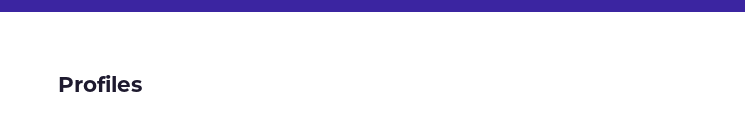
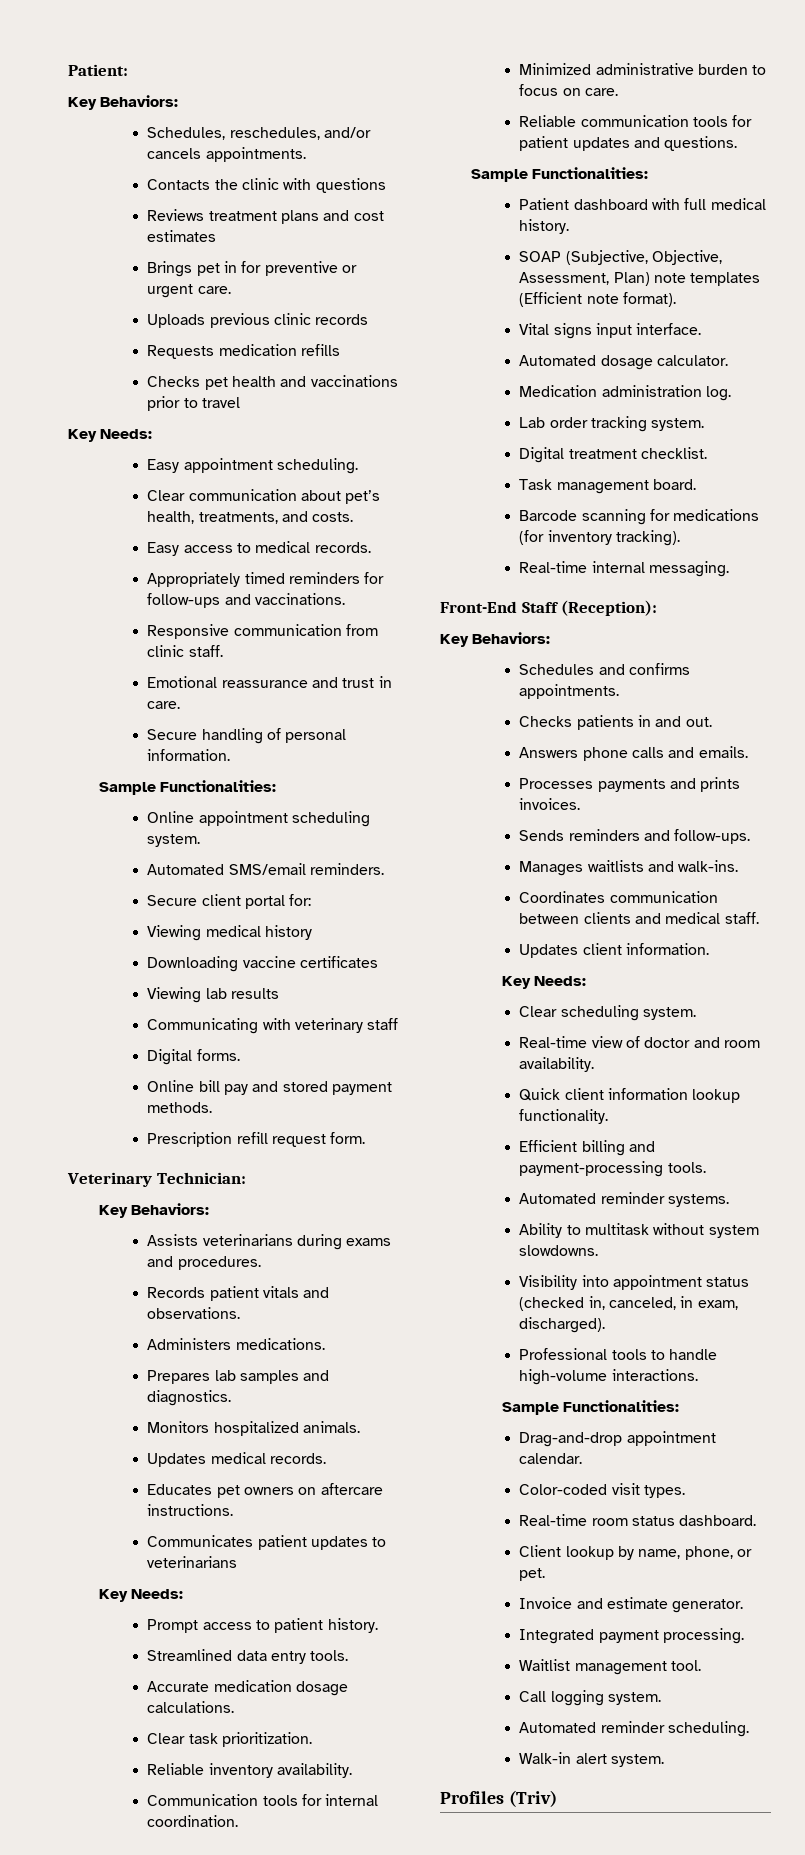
[58,75,142,92] Profiles -> [68,64,128,76] [68,95,179,110] [147,127,372,140] [147,147,306,162] [147,178,386,193] [147,209,384,224] [147,230,217,242] [147,261,358,277] [147,284,231,298] [147,313,369,328] [147,344,341,359] [147,375,398,390] [147,396,241,411] [68,429,153,442] [147,458,359,474] [147,489,381,504] [147,511,354,524] [147,541,371,556] [147,572,385,587] [147,593,346,608] [147,624,379,639] [147,645,223,657] [147,676,392,688] [147,701,181,709] [147,728,347,744] [147,749,231,761] [98,780,277,795] [147,811,371,827] [147,834,201,847] [147,863,385,875] [147,894,312,909] [147,925,313,941] [147,956,379,972] [147,987,280,1003] [147,1018,399,1034] [147,1049,240,1065] [147,1080,393,1095] [147,1102,213,1113] [147,1132,366,1147] [67,1172,246,1187] [98,1203,210,1218] [147,1234,392,1250] [147,1256,261,1270] [147,1286,330,1301] [147,1307,241,1319] [147,1338,325,1350] [147,1370,330,1384] [147,1390,232,1406] [147,1421,361,1436] [147,1452,327,1467] [147,1483,383,1498] [147,1504,234,1516] [147,1535,387,1550] [147,1556,238,1568] [98,1589,184,1602] [147,1618,378,1633] [147,1649,349,1664] [147,1680,349,1696] [147,1701,235,1713] [147,1732,313,1747] [147,1763,353,1778] [147,1794,379,1806] [147,1815,239,1827] [519,63,767,75] [519,84,619,96] [519,115,753,127] [519,136,738,151] [470,167,649,182] [519,198,766,210] [519,219,570,234] [519,250,723,265] [519,272,761,286] [519,292,677,307] [519,323,702,339] [519,355,729,370] [519,385,732,401] [519,416,705,432] [519,447,708,463] [519,479,697,494] [519,509,760,525] [519,530,681,546] [519,561,730,577] [440,600,658,616] [440,632,551,647] [519,663,691,675] [519,684,620,699] [519,715,712,730] [519,746,748,761] [519,777,741,792] [519,798,581,810] [519,829,751,844] [519,860,739,876] [519,891,718,903] [519,912,759,924] [519,943,710,958] [501,976,587,989] [519,1005,697,1021] [519,1036,761,1048] [519,1057,595,1072] [519,1088,741,1103] [519,1109,609,1124] [519,1140,656,1156] [519,1161,706,1177] [519,1192,730,1207] [519,1223,759,1238] [519,1245,599,1256] [519,1275,750,1290] [519,1296,738,1311] [519,1317,606,1333] [519,1348,718,1360] [519,1369,698,1385] [501,1400,680,1415] [519,1431,716,1447] [519,1453,583,1464] [519,1483,686,1498] [519,1514,757,1526] [519,1545,753,1560] [519,1568,546,1581] [519,1597,744,1613] [519,1628,745,1644] [519,1659,702,1675] [519,1690,662,1706] [519,1721,750,1737] [519,1752,665,1767] [440,1790,557,1807] Patient: // Key Behaviors: // Schedules, reschedules, and/or cancels appointments. // Contacts the clinic with questions // Reviews treatment plans and cost estimates // Brings pet in for preventive or urgent care. // Uploads previous clinic records // Requests medication refills // Checks pet health and vaccinations prior to travel // Key Needs: // Easy appointment scheduling. // Clear communication about pet’s health, treatments, and costs. // Easy access to medical records. // Appropriately timed reminders for follow-ups and vaccinations. // Responsive communication from clinic staff. // Emotional reassurance and trust in care. // Secure handling of personal information. // Sample Functionalities: // Online appointment scheduling system. // Automated SMS/email reminders. // Secure client portal for: // Viewing medical history // Downloading vaccine certificates // Viewing lab results // Communicating with veterinary staff // Digital forms. // Online bill pay and stored payment methods. // Prescription refill request form. // Veterinary Technician: // Key Behaviors: // Assists veterinarians during exams and procedures. // Records patient vitals and observations. // Administers medications. // Prepares lab samples and diagnostics. // Monitors hospitalized animals. // Updates medical records. // Educates pet owners on aftercare instructions. // Communicates patient updates to veterinarians // Key Needs: // Prompt access to patient history. // Streamlined data entry tools. // Accurate medication dosage calculations. // Clear task prioritization. // Reliable inventory availability. // Communication tools for internal coordination. // Minimized administrative burden to focus on care. // Reliable communication tools for patient updates and questions. // Sample Functionalities: // Patient dashboard with full medical history. // SOAP (Subjective, Objective, Assessment, Plan) note templates (Efficient note format). // Vital signs input interface. // Automated dosage calculator. // Medication administration log. // Lab order tracking system. // Digital treatment checklist. // Task management board. // Barcode scanning for medications (for inventory tracking). // Real-time internal messaging. // Front-End Staff (Reception): // Key Behaviors: // Schedules and confirms appointments. // Checks patients in and out. // Answers phone calls and emails. // Processes payments and prints invoices. // Sends reminders and follow-ups. // Manages waitlists and walk-ins. // Coordinates communication between clients and medical staff. // Updates client information. // Key Needs: // Clear scheduling system. // Real-time view of doctor and room availability. // Quick client information lookup functionality. // Efficient billing and payment-processing tools. // Automated reminder systems. // Ability to multitask without system slowdowns. // Visibility into appointment status (checked in, canceled, in exam, discharged). // Professional tools to handle high-volume interactions. // Sample Functionalities: // Drag-and-drop appointment calendar. // Color-coded visit types. // Real-time room status dashboard. // Client lookup by name, phone, or pet. // Invoice and estimate generator. // Integrated payment processing. // Waitlist management tool. // Call logging system. // Automated reminder scheduling. // Walk-in alert system. // Profiles (Triv)

